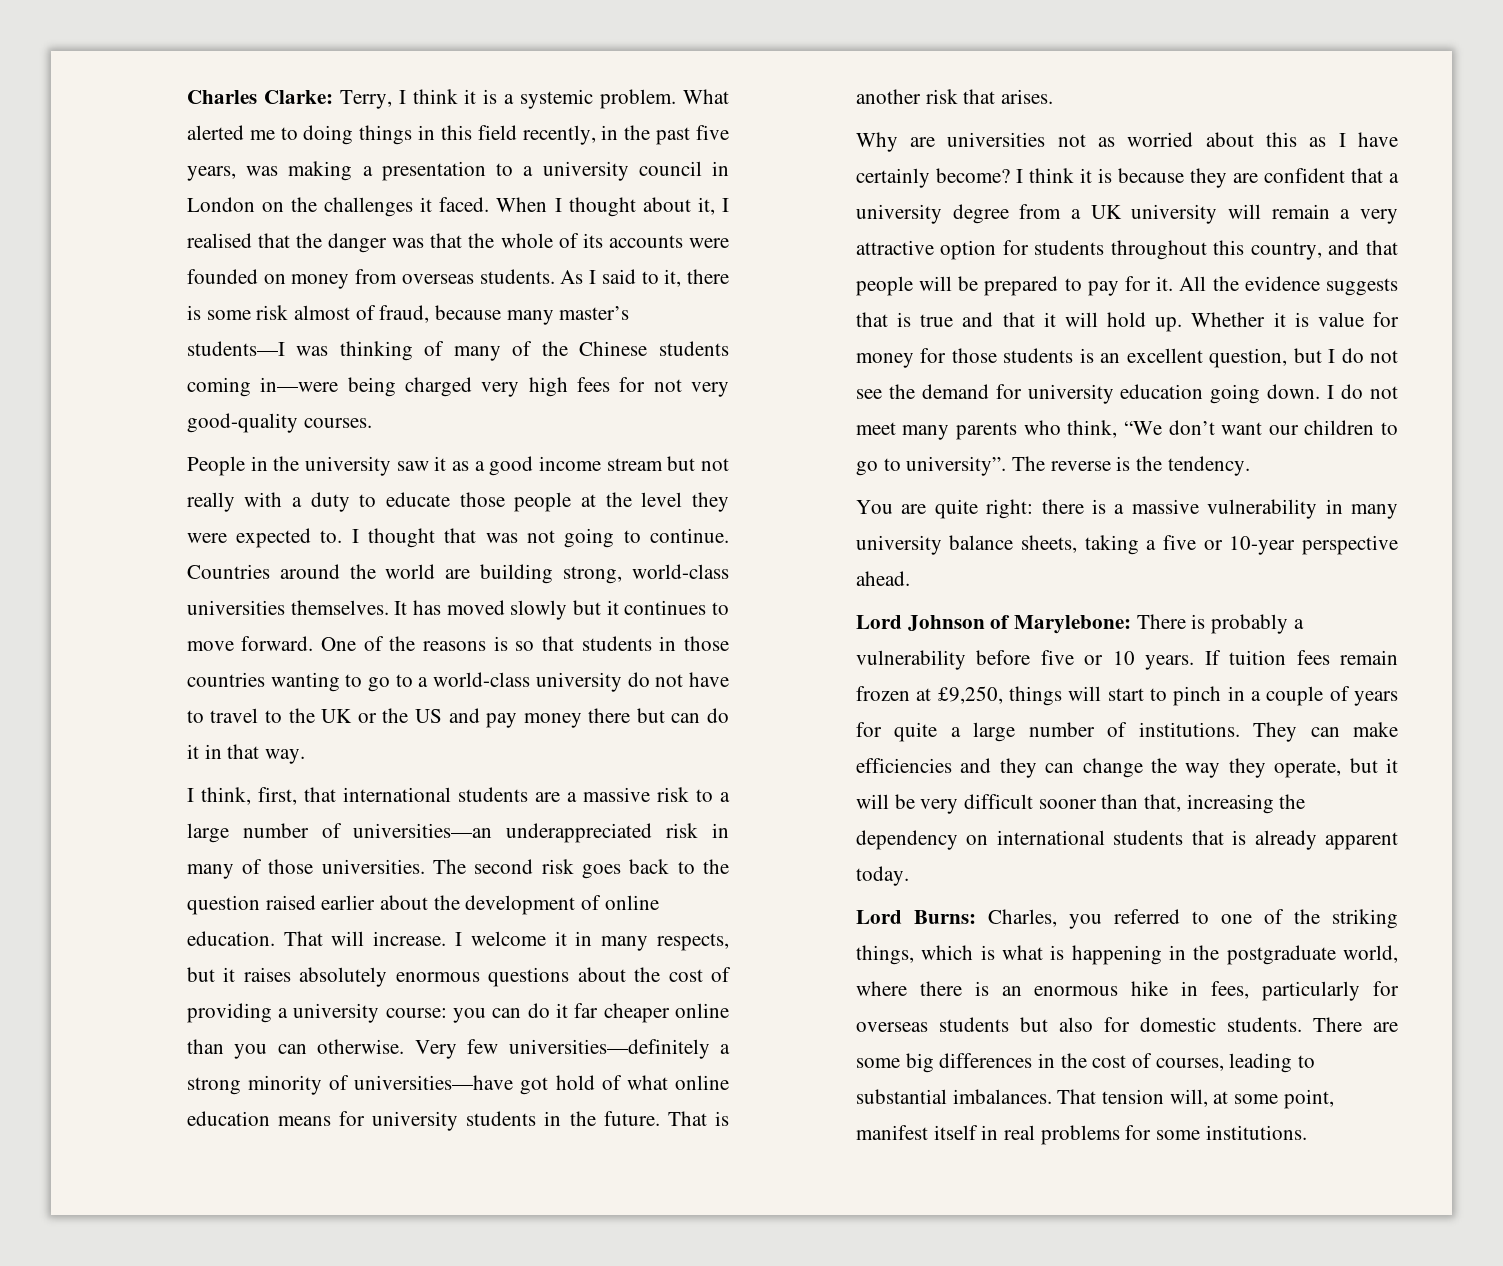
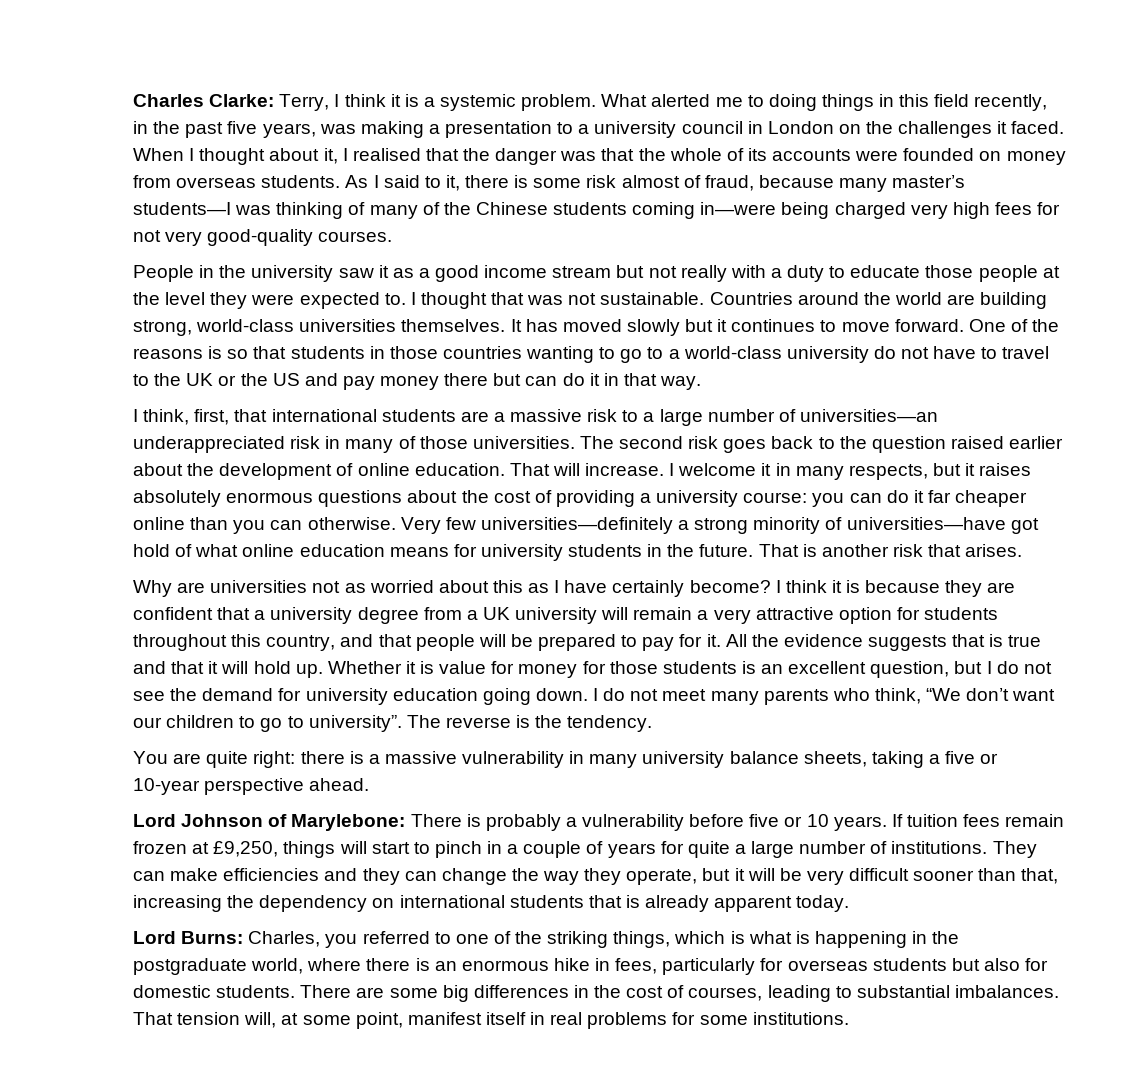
[564,528,729,548] going to continue. -> [600,292,705,305] sustainable.

